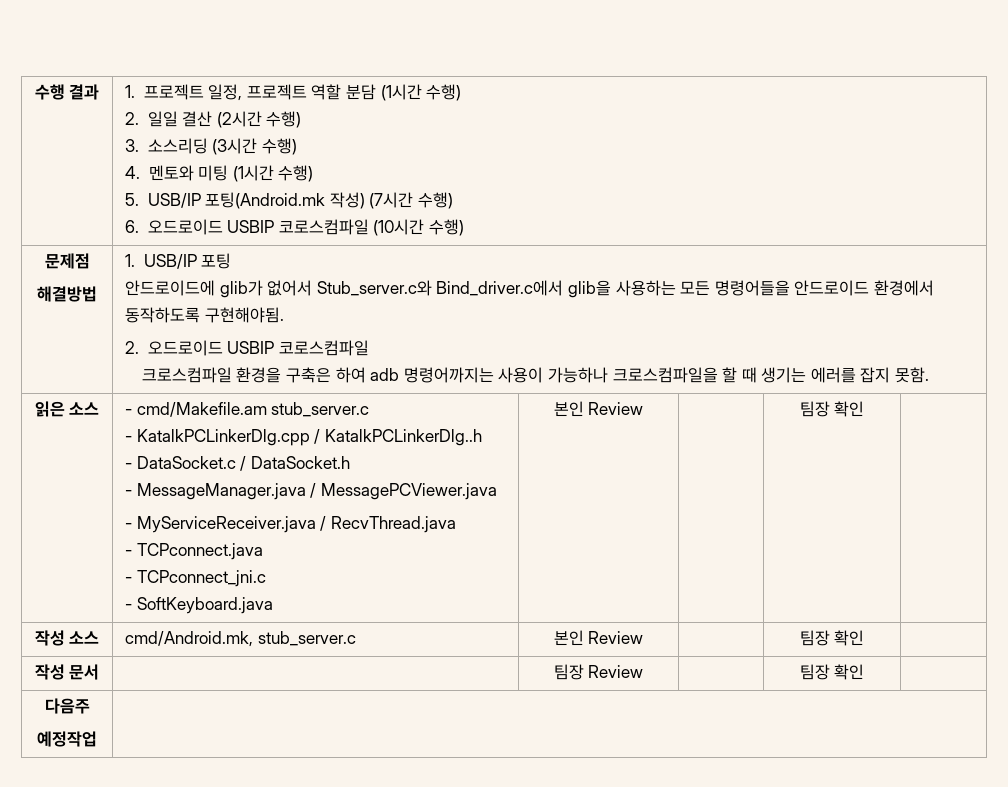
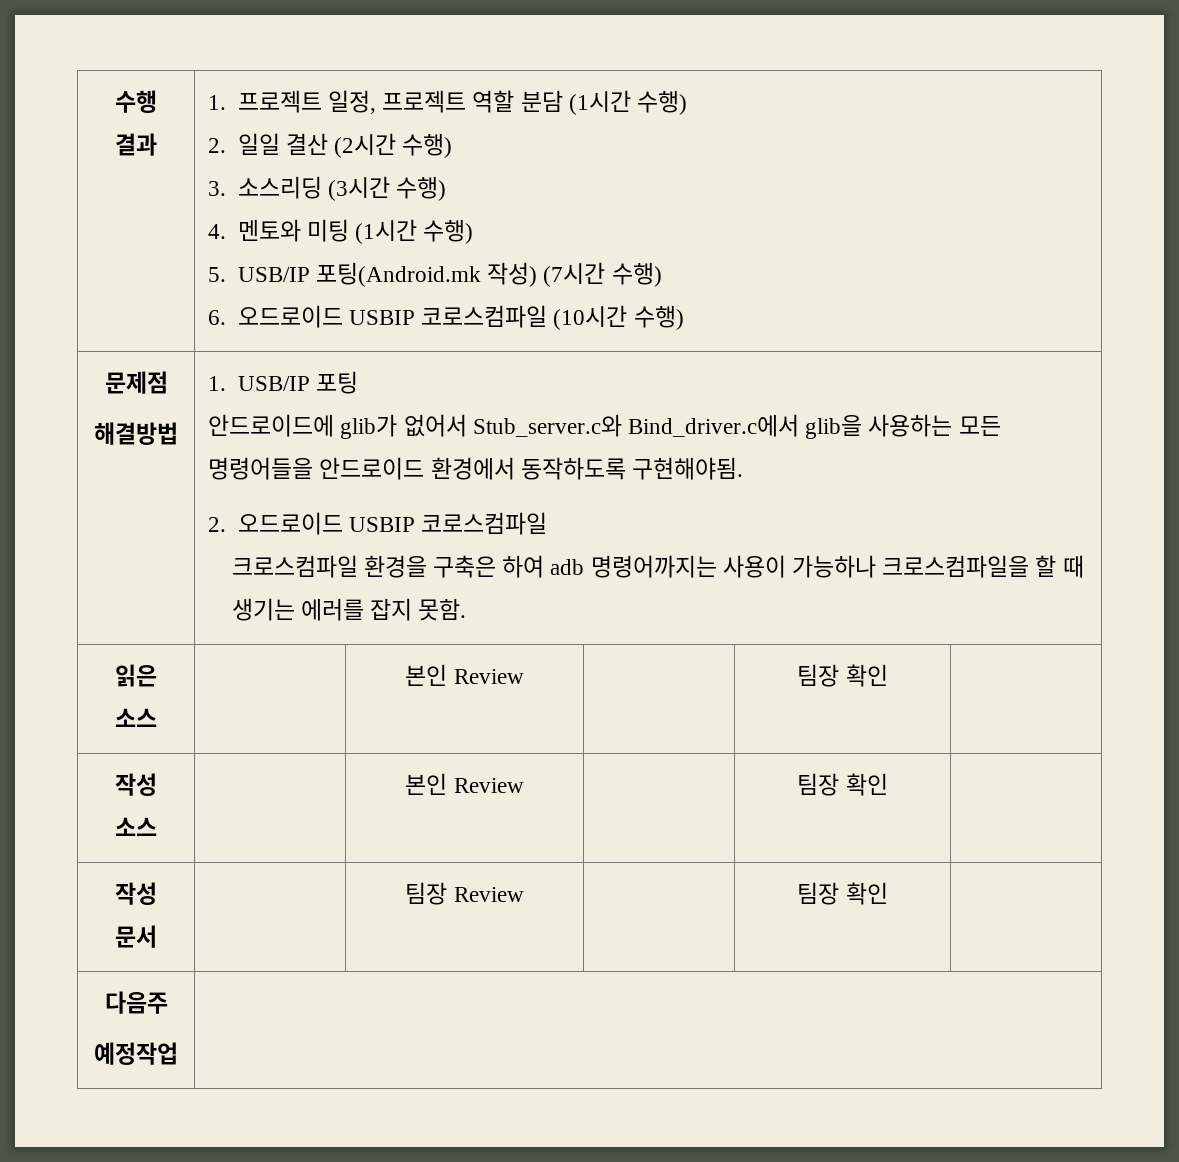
[125,402,370,417] [125,429,482,446] [125,456,350,471] [125,483,497,500] [125,516,456,533] [125,543,263,560] [125,570,266,587] [125,597,273,614] - cmd/Makefile.am stub_server.c // - KatalkPCLinkerDlg.cpp / KatalkPCLinkerDlg..h // - DataSocket.c / DataSocket.h // - MessageManager.java / MessagePCViewer.java // - MyServiceReceiver.java / RecvThread.java // - TCPconnect.java // - TCPconnect_jni.c // - SoftKeyboard.java -> (157, 717) none
[125,631,356,647] cmd/Android.mk, stub_server.c -> (157, 826) none

